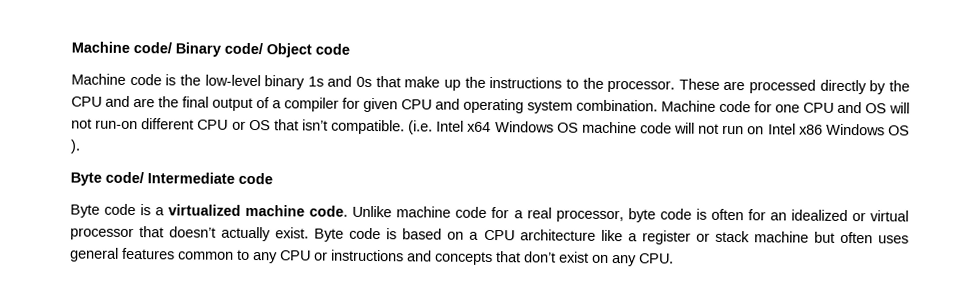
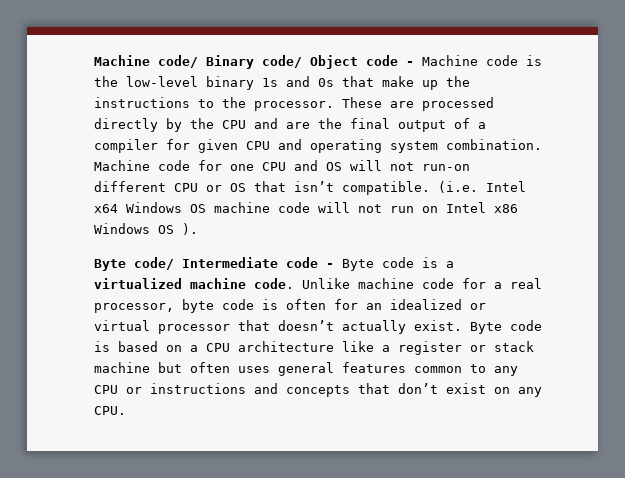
(350, 49) // -> [406,61,414,66] -
(273, 178) // -> [326,263,334,268] -

